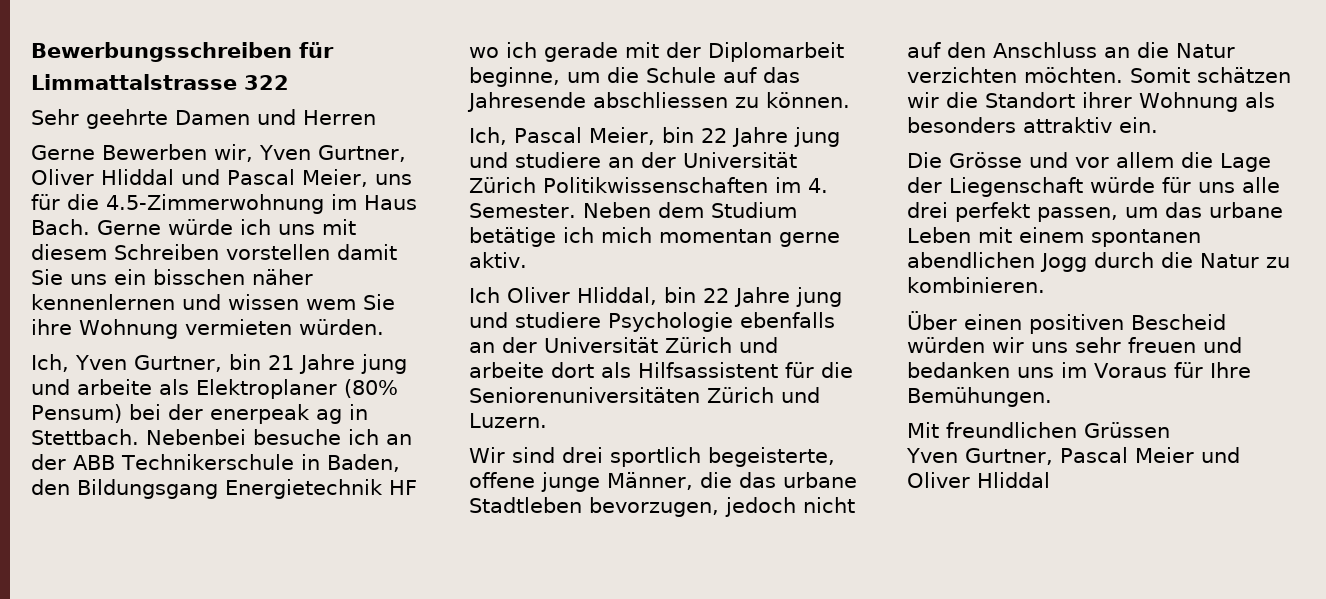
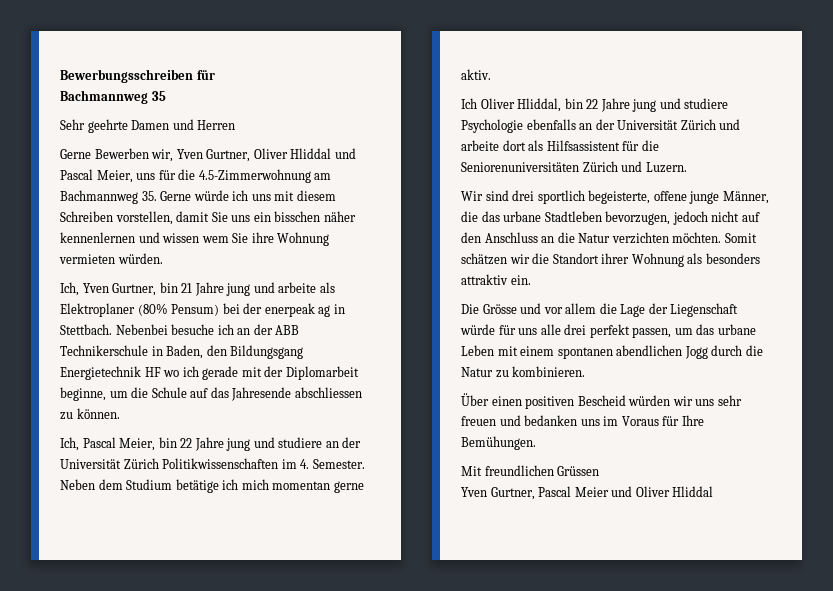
[31,74,289,90] Limmattalstrasse 322 -> [60,90,166,104] Bachmannweg 35
[331,194,417,210] [31,219,90,235] im Haus Bach. -> [314,173,332,180] [60,190,157,204] am Bachmannweg 35.
[226,244,330,260] vorstellen -> [115,211,173,225] vorstellen,

